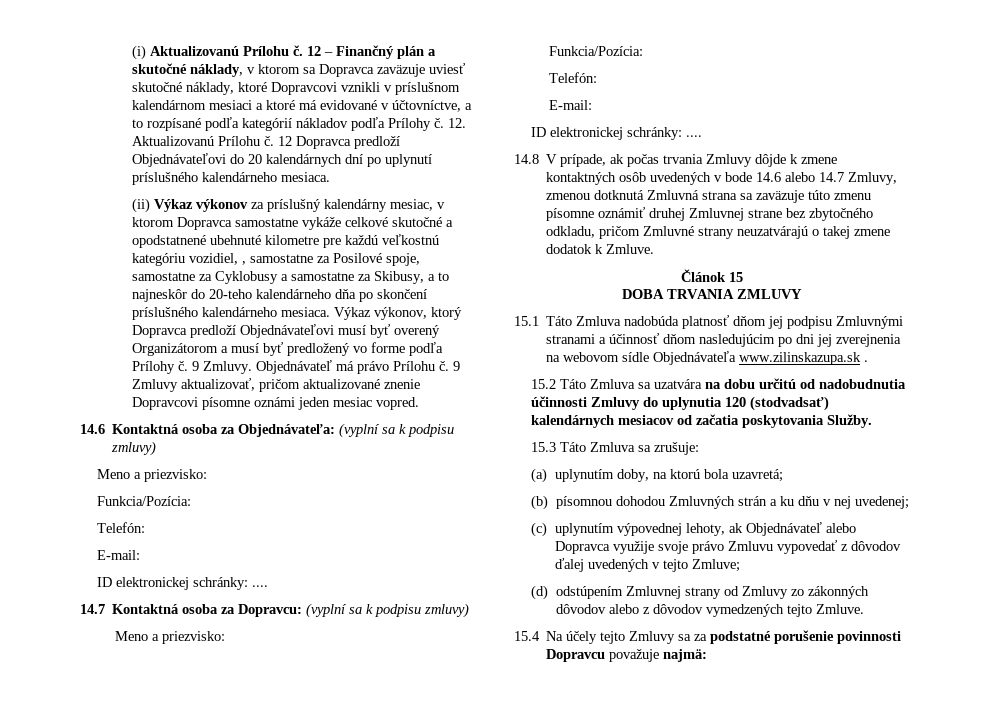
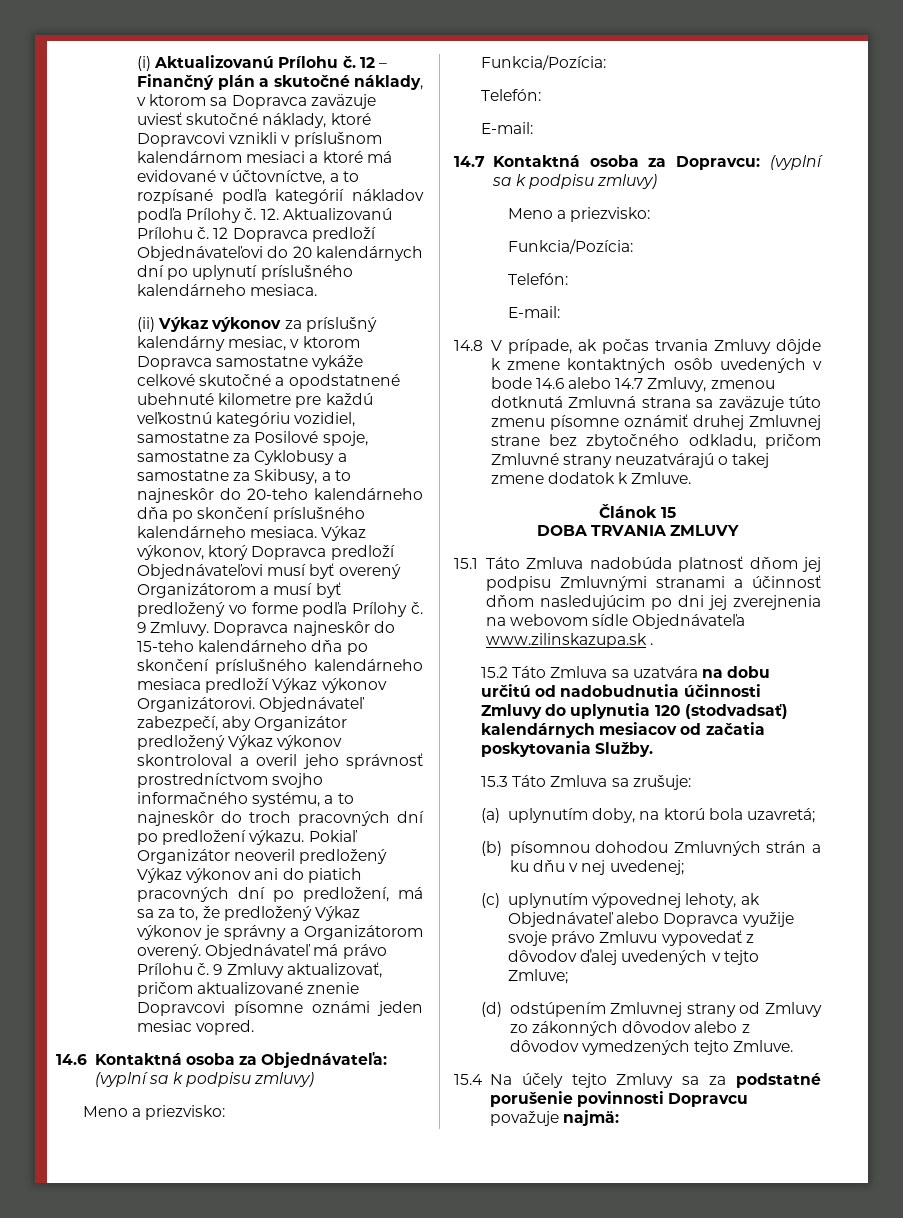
[241,261,246,265] , -> (356, 419) none
(252, 367) none -> [213,621,395,636] [137,640,368,655] [137,659,423,674] [137,678,387,693] [137,697,365,712] [137,716,348,731] [137,735,343,750] [137,753,423,769] [137,773,324,788] [137,792,354,807] [137,811,424,826] [137,830,357,845] [137,849,388,864] [137,868,362,883] [137,887,423,902] [137,906,360,921] [137,925,423,940] [137,944,202,959] Dopravca najneskôr do 15-teho kalendárneho dňa po skončení príslušného kalendárneho mesiaca predloží Výkaz výkonov Organizátorovi. Objednávateľ zabezpečí, aby Organizátor predložený Výkaz výkonov skontroloval a overil jeho správnosť prostredníctvom svojho informačného systému, a to najneskôr do troch pracovných dní po predložení výkazu. Pokiaľ Organizátor neoveril predložený Výkaz výkonov ani do piatich pracovných dní po predložení, má sa za to, že predložený Výkaz výkonov je správny a Organizátorom overený.
[97,577,269,590] // ID elektronickej schránky: .... -> (534, 128) none
[531,127,703,140] // ID elektronickej schránky: .... -> (561, 312) none

